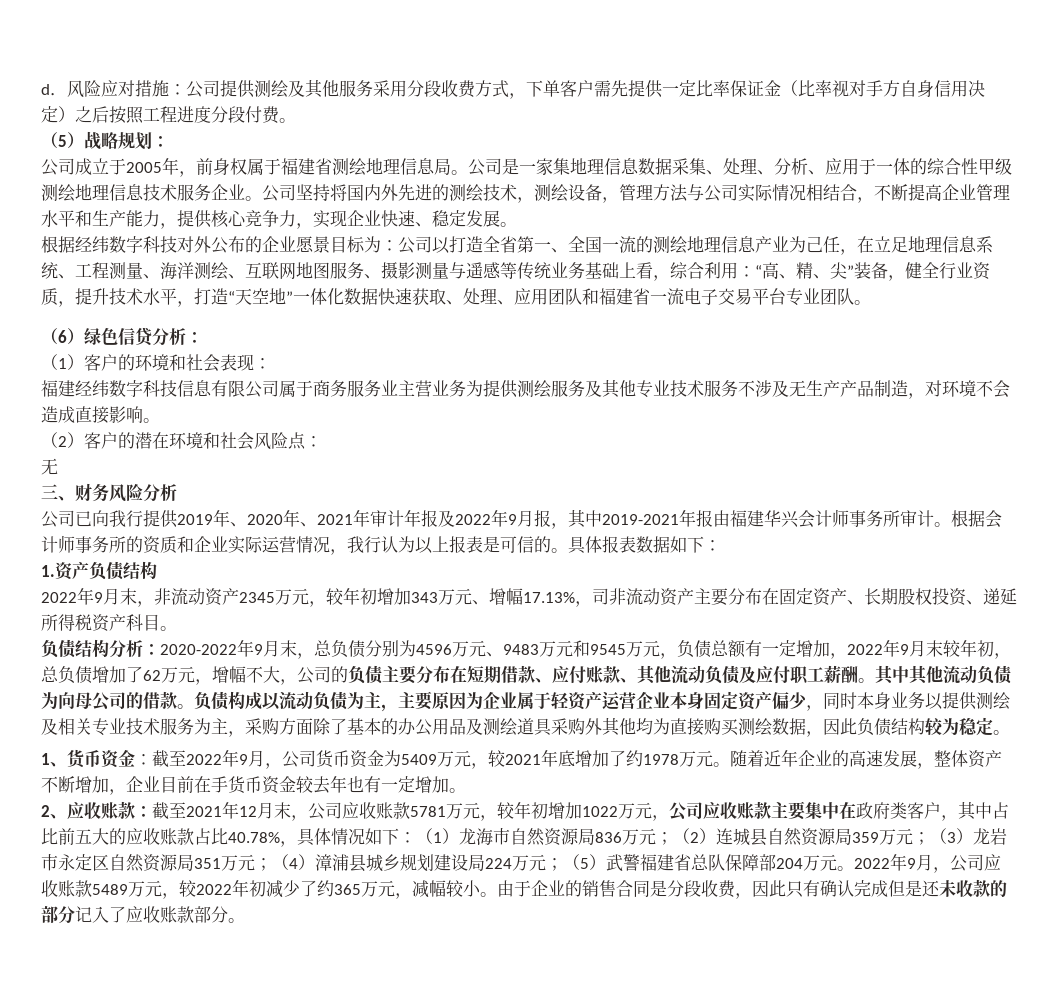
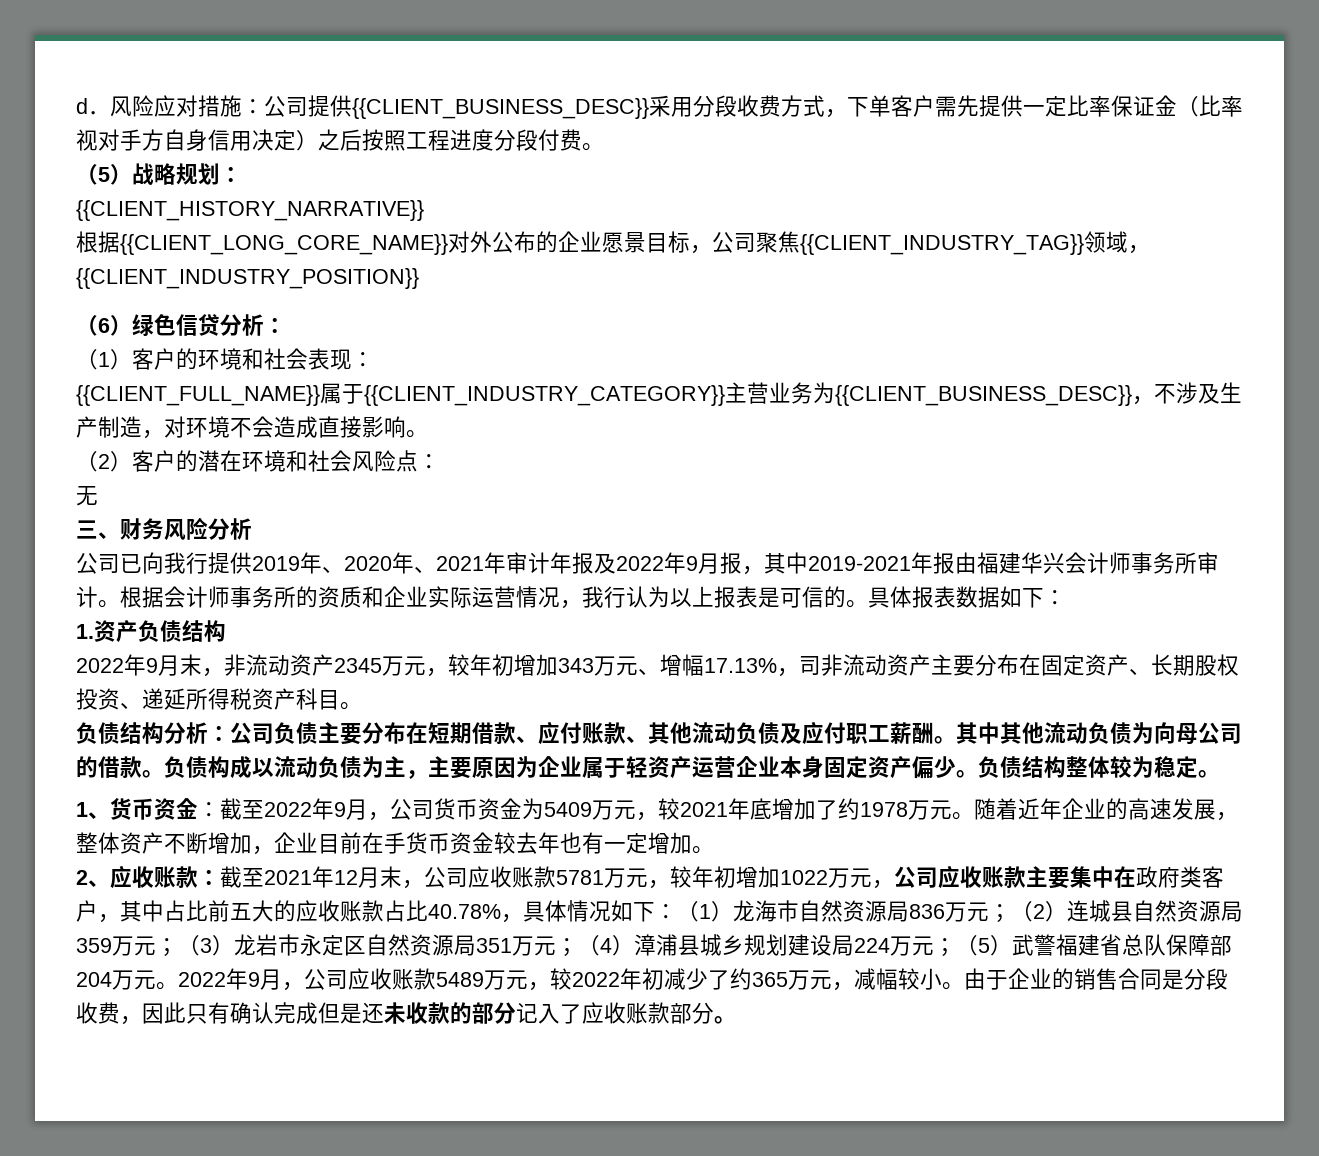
[254,79,373,98] 测绘及其他服务 -> [352,98,649,119] {{CLIENT_BUSINESS_DESC}}
[41,157,1012,177] [41,184,1010,203] [41,210,517,229] [41,236,177,253] 公司成立于2005年，前身权属于福建省测绘地理信息局。公司是一家集地理信息数据采集、处理、分析、应用于一体的综合性甲级测绘地理信息技术服务企业。公司坚持将国内外先进的测绘技术，测绘设备，管理方法与公司实际情况相结合，不断提高企业管理水平和生产能力，提供核心竞争力，实现企业快速、稳定发展。 // 根据经纬数字科技 -> [76,200,424,221] [76,231,448,255] {{CLIENT_HISTORY_NARRATIVE}} // 根据{{CLIENT_LONG_CORE_NAME}}
[364,236,993,255] [41,262,991,281] [41,288,871,307] 为：公司以打造全省第一、全国一流的测绘地理信息产业为己任，在立足地理信息系统、工程测量、海洋测绘、互联网地图服务、摄影测量与遥感等传统业务基础上看，综合利用：“高、精、尖”装备，健全行业资质，提升技术水平，打造“天空地”一体化数据快速获取、处理、应用团队和福建省一流电子交易平台专业团队。 -> [690,231,1150,255] [76,268,419,289] ，公司聚焦{{CLIENT_INDUSTRY_TAG}}领域，{{CLIENT_INDUSTRY_POSITION}}
[41,379,874,398] 福建经纬数字科技信息有限公司属于商务服务业主营业务为提供测绘服务及其他专业技术服务不涉及无生产产品 -> [76,382,1242,406] [76,416,98,438] {{CLIENT_FULL_NAME}}属于{{CLIENT_INDUSTRY_CATEGORY}}主营业务为{{CLIENT_BUSINESS_DESC}}，不涉及生产
[160,639,1011,659] [41,666,348,685] 2020-2022年9月末，总负债分别为4596万元、9483万元和9545万元，负债总额有一定增加，2022年9月末较年初，总负债增加了62万元，增幅不大，公司的 -> [230,722,274,744] 公司
[806,692,1010,711] [41,717,925,737] ，同时本身业务以提供测绘及相关专业技术服务为主，采购方面除了基本的办公用品及测绘道具采购外其他均为直接购买测绘数据，因此负债结构 -> [956,756,1110,778] 。负债结构整体

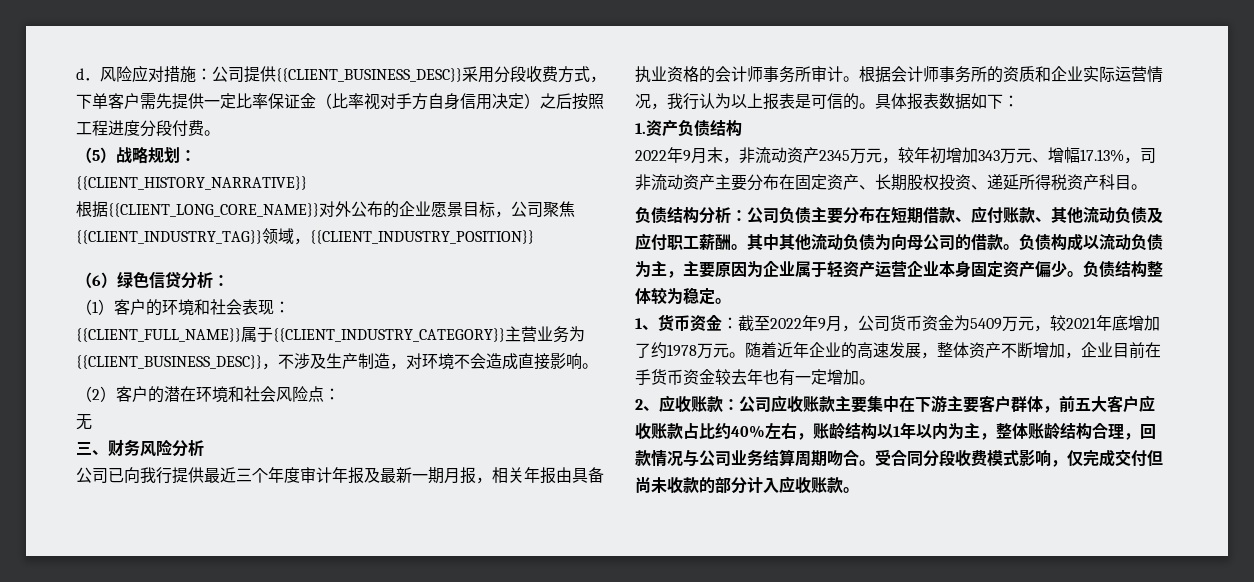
[252,552,1065,575] 2019年、2020年、2021年审计年报及2022年9月报，其中2019-2021年报由福建华兴 -> [204,467,604,484] [635,66,715,83] 最近三个年度审计年报及最新一期月报，相关年报由具备执业资格的
[220,866,894,889] 截至2021年12月末，公司应收账款5781万元，较年初增加1022万元， -> (739, 404) none
[1136,866,1224,888] [76,900,1243,923] [76,934,1232,957] [76,968,1228,991] [76,1002,384,1025] 政府类客户，其中占比前五大的应收账款占比40.78%，具体情况如下：（1）龙海市自然资源局836万元；（2）连城县自然资源局359万元；（3）龙岩市永定区自然资源局351万元；（4）漳浦县城乡规划建设局224万元；（5）武警福建省总队保障部204万元。2022年9月，公司应收账款5489万元，较2022年初减少了约365万元，减幅较小。由于企业的销售合同是分段收费，因此只有确认完成但是还 -> [915,395,1155,413] [635,422,1156,440] [635,449,1163,467] [635,477,651,493] 下游主要客户群体，前五大客户应收账款占比约40%左右，账龄结构以1年以内为主，整体账龄结构合理，回款情况与公司业务结算周期吻合。受合同分段收费模式影响，仅完成交付但尚
[516,1002,714,1024] 记入了应收账款部分 -> [747,476,843,494] 计入应收账款

